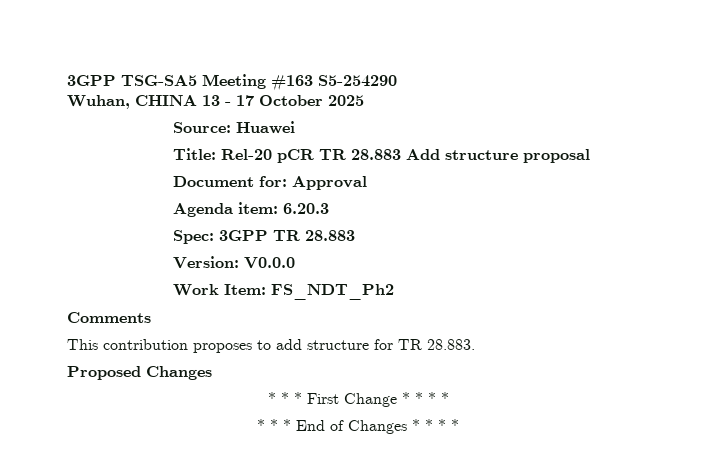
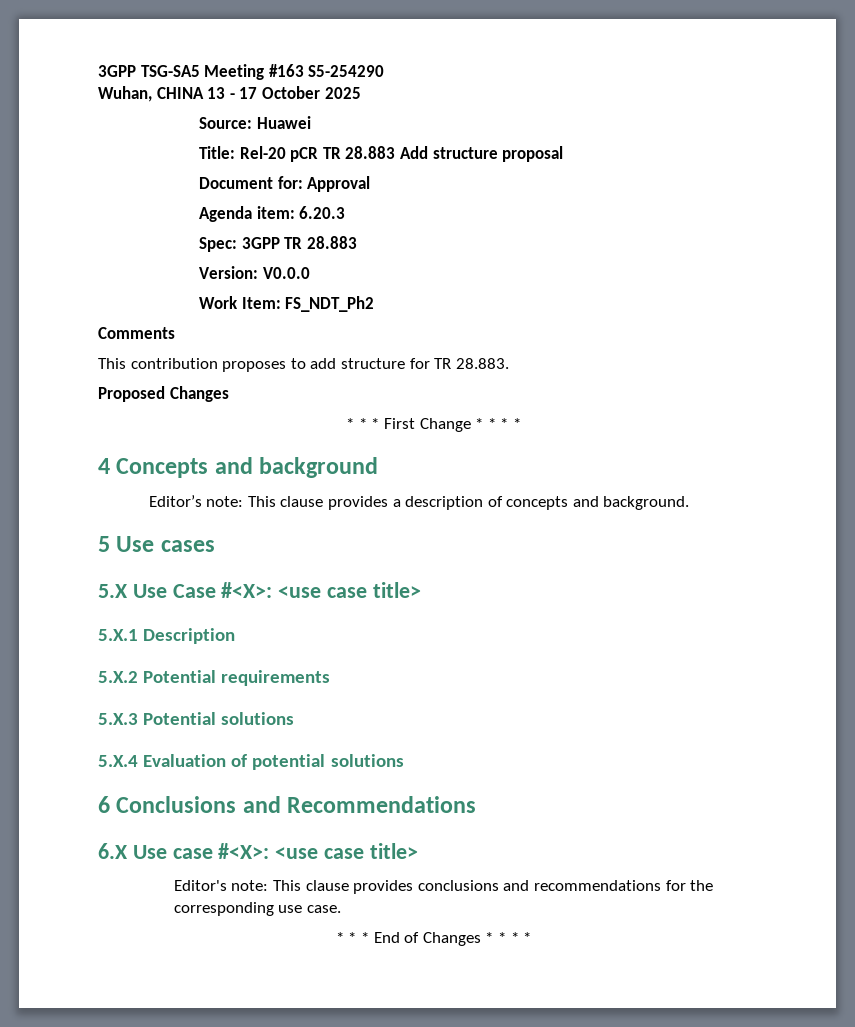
(449, 398) none -> [98,457,379,478] [148,495,690,510] [98,536,215,552] [98,582,421,598] [98,628,236,644] [98,670,331,686] [98,712,295,725] [98,754,404,770] [98,796,477,813] [98,843,418,859] [173,880,714,894] [173,902,342,916] // 4 Concepts and background // Editor’s note: This clause provides a description of concepts and background. // 5 Use cases // 5.X Use Case #<X>: <use case title> // 5.X.1 Description // 5.X.2 Potential requirements // 5.X.3 Potential solutions // 5.X.4 Evaluation of potential solutions // 6 Conclusions and Recommendations // 6.X Use case #<X>: <use case title> // Editor's note: This clause provides conclusions and recommendations for the corresponding use case.

